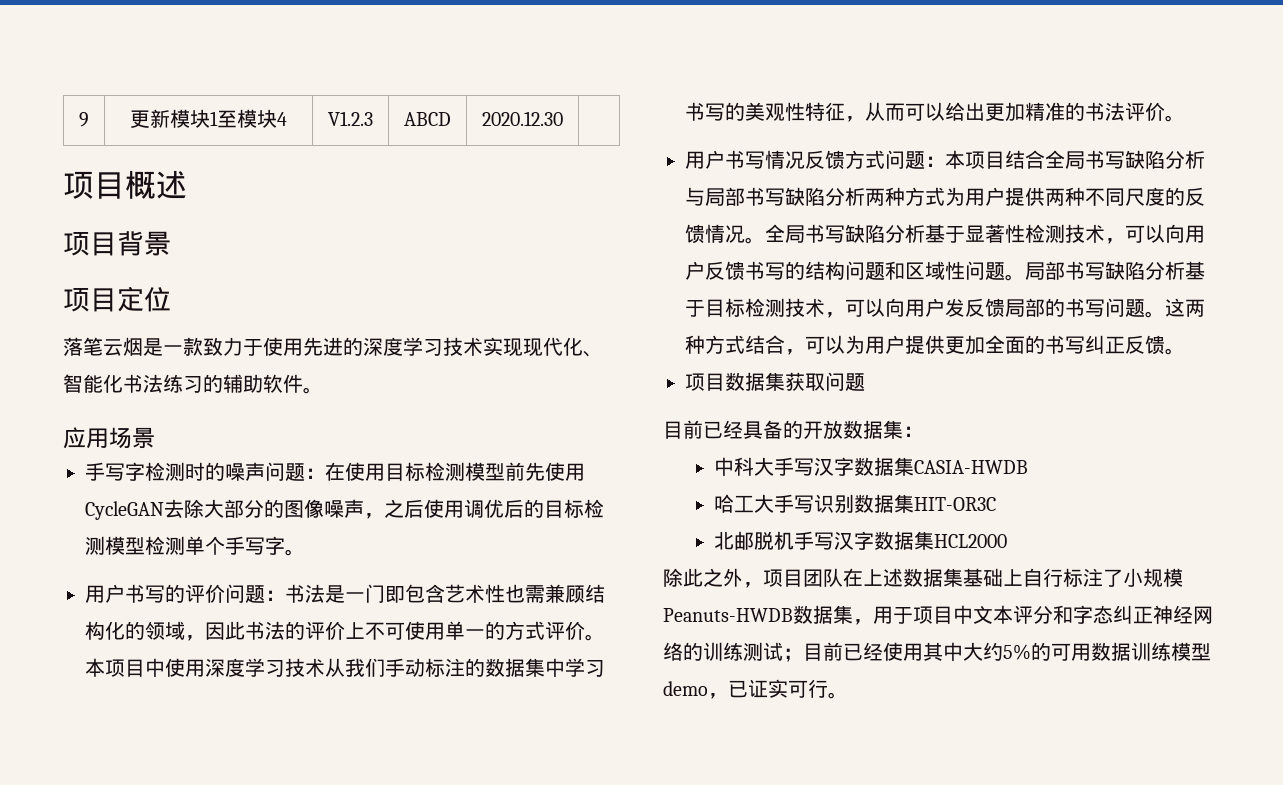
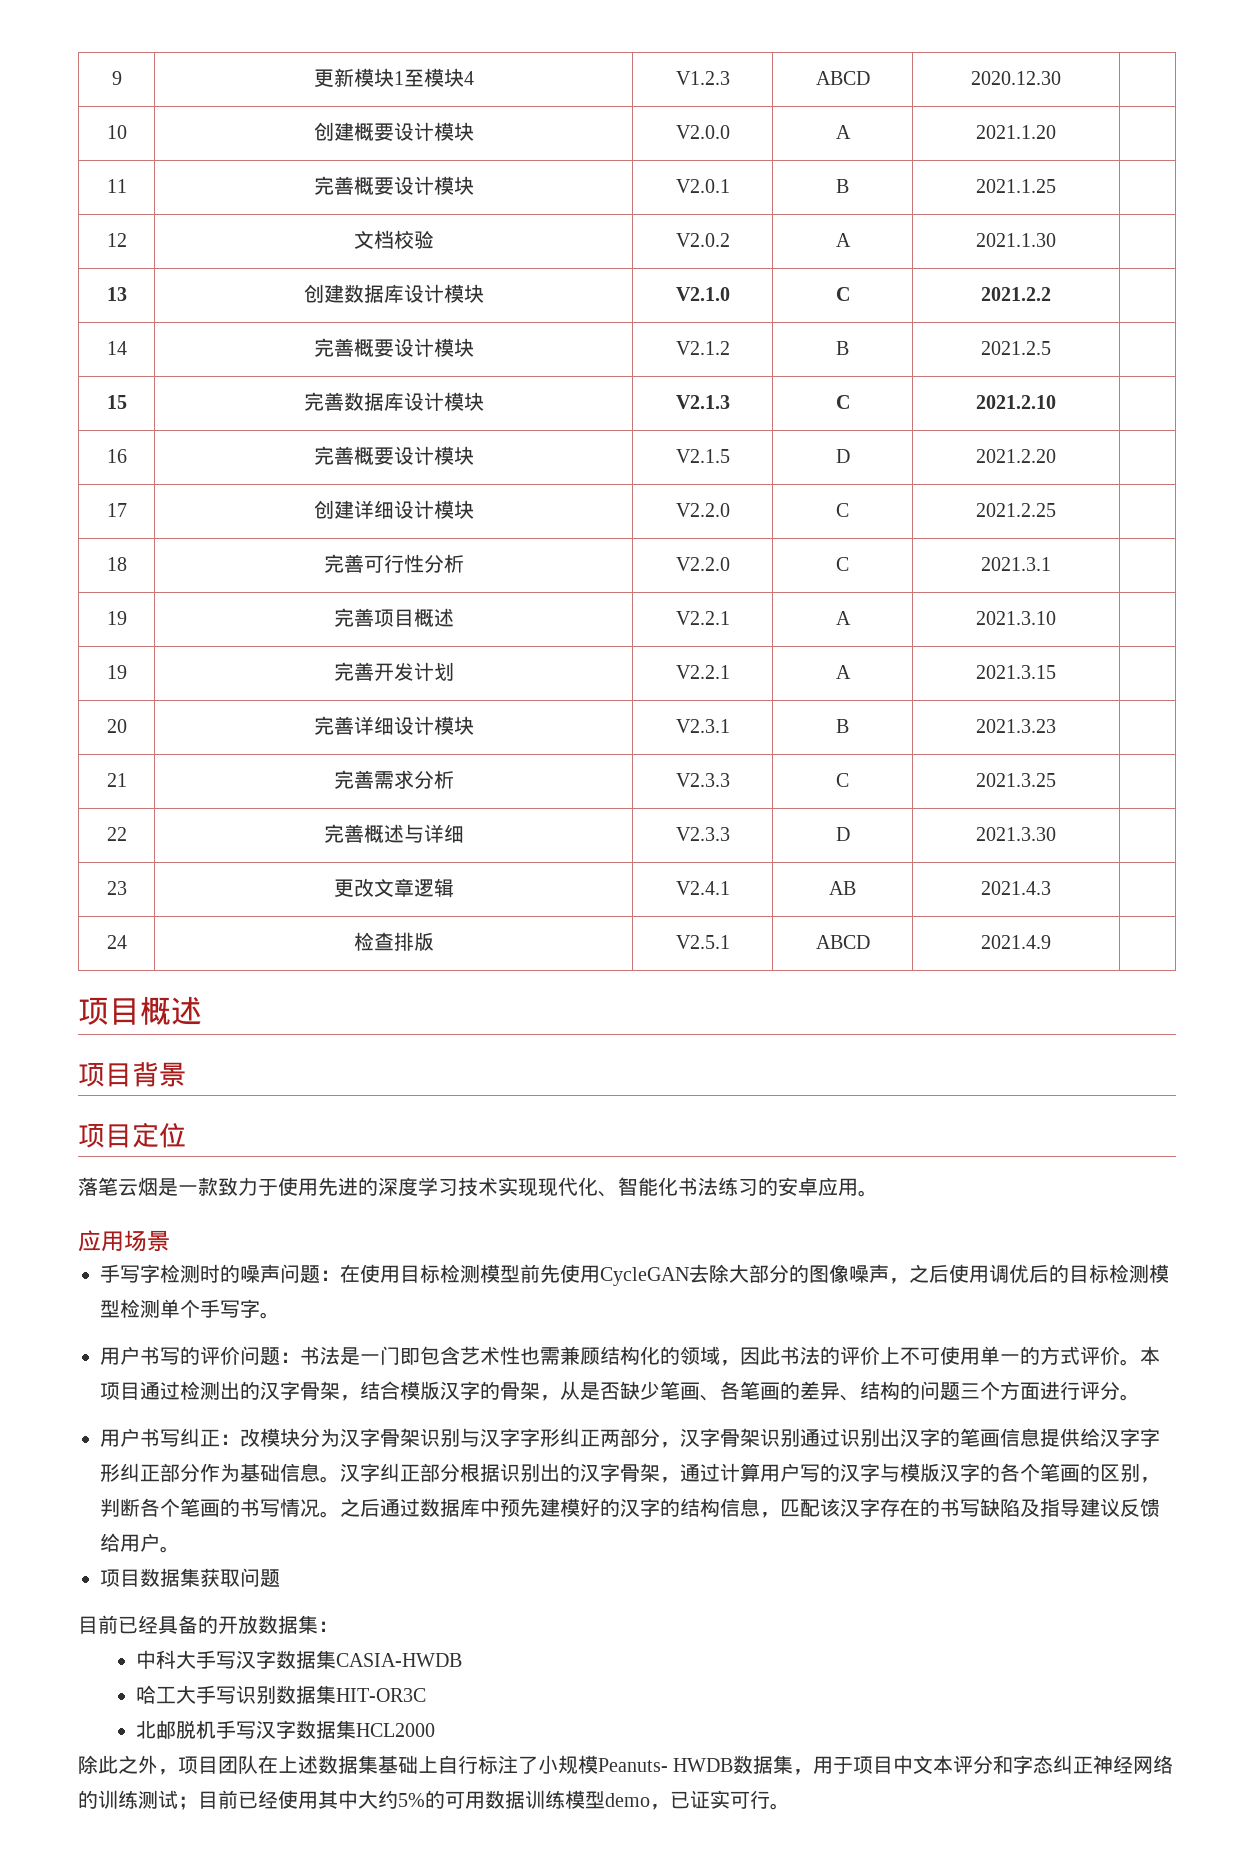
(563, 118) none -> [106,125,127,139] [313,122,474,141] [675,125,730,139] [835,125,851,139] [976,125,1056,139] [106,179,127,193] [313,176,474,195] [675,179,730,193] [836,179,849,193] [976,179,1056,193] [106,233,127,247] [353,230,434,249] [675,233,730,247] [835,233,851,247] [976,233,1056,247] [106,287,127,301] [303,284,484,303] [675,287,730,301] [835,287,850,301] [981,287,1051,301] [106,341,127,355] [313,338,474,357] [675,341,730,355] [836,341,849,355] [981,341,1051,355] [106,395,127,409] [303,392,484,411] [675,395,730,409] [835,395,850,409] [976,395,1056,409] [106,449,127,463] [313,446,474,465] [675,449,730,463] [835,449,850,463] [976,449,1056,463] [106,503,127,517] [313,500,474,519] [675,503,730,517] [836,503,849,517] [976,503,1056,517] [106,557,127,571] [323,554,464,573] [675,557,730,571] [836,557,849,571] [981,557,1051,571] [106,611,127,625] [333,608,454,627] [675,611,730,625] [835,611,851,625] [976,611,1056,625] [106,665,127,679] [333,662,454,681] [675,665,730,679] [835,665,851,679] [976,665,1056,679] [106,719,127,733] [313,716,474,735] [675,719,730,733] [836,719,849,733] [976,719,1056,733] [106,773,127,787] [333,770,454,789] [675,773,730,787] [836,773,849,787] [976,773,1056,787] [106,827,127,841] [323,824,464,843] [675,827,730,841] [835,827,850,841] [976,827,1056,841] [106,881,127,895] [333,878,454,898] [675,881,730,895] [829,881,856,895] [981,881,1051,895] [106,935,127,949] [353,932,434,951] [675,935,730,949] [815,935,870,949] [981,935,1051,949] // 10 | 创建概要设计模块 | V2.0.0 | A | 2021.1.20 | // 11 | 完善概要设计模块 | V2.0.1 | B | 2021.1.25 | // 12 | 文档校验 | V2.0.2 | A | 2021.1.30 | // 13 | 创建数据库设计模块 | V2.1.0 | C | 2021.2.2 | // 14 | 完善概要设计模块 | V2.1.2 | B | 2021.2.5 | // 15 | 完善数据库设计模块 | V2.1.3 | C | 2021.2.10 | // 16 | 完善概要设计模块 | V2.1.5 | D | 2021.2.20 | // 17 | 创建详细设计模块 | V2.2.0 | C | 2021.2.25 | // 18 | 完善可行性分析 | V2.2.0 | C | 2021.3.1 | // 19 | 完善项目概述 | V2.2.1 | A | 2021.3.10 | // 19 | 完善开发计划 | V2.2.1 | A | 2021.3.15 | // 20 | 完善详细设计模块 | V2.3.1 | B | 2021.3.23 | // 21 | 完善需求分析 | V2.3.3 | C | 2021.3.25 | // 22 | 完善概述与详细 | V2.3.3 | D | 2021.3.30 | // 23 | 更改文章逻辑 | V2.4.1 | AB | 2021.4.3 | // 24 | 检查排版 | V2.5.1 | ABCD | 2021.4.9 |
[223,374,303,393] 辅助软件 -> [778,1177,858,1196] 安卓应用
[145,658,605,677] [685,102,1185,122] [685,150,1205,170] [685,187,1205,206] [685,224,1205,244] [685,261,1205,281] [685,298,1205,318] [685,335,1165,355] 中使用深度学习技术从我们手动标注的数据集中学习书写的美观性特征，从而可以给出更加精准的书法评价。 // 用户书写情况反馈方式问题：本项目结合全局书写缺陷分析与局部书写缺陷分析两种方式为用户提供两种不同尺度的反馈情况。全局书写缺陷分析基于显著性检测技术，可以向用户反馈书写的结构问题和区域性问题。局部书写缺陷分析基于目标检测技术，可以向用户发反馈局部的书写问题。这两种方式结合，可以为用户提供更加全面的书写纠正反馈 -> [140,1381,1140,1401] [100,1428,1160,1448] [100,1463,1160,1483] [100,1498,1160,1518] [100,1533,160,1552] 通过检测出的汉字骨架，结合模版汉字的骨架，从是否缺少笔画、各笔画的差异、结构的问题三个方面进行评分。 // 用户书写纠正：改模块分为汉字骨架识别与汉字字形纠正两部分，汉字骨架识别通过识别出汉字的笔画信息提供给汉字字形纠正部分作为基础信息。汉字纠正部分根据识别出的汉字骨架，通过计算用户写的汉字与模版汉字的各个笔画的区别，判断各个笔画的书写情况。之后通过数据库中预先建模好的汉字的结构信息，匹配该汉字存在的书写缺陷及指导建议反馈给用户
[663,608,793,622] Peanuts-HWDB -> [598,1758,734,1772] Peanuts- HWDB

